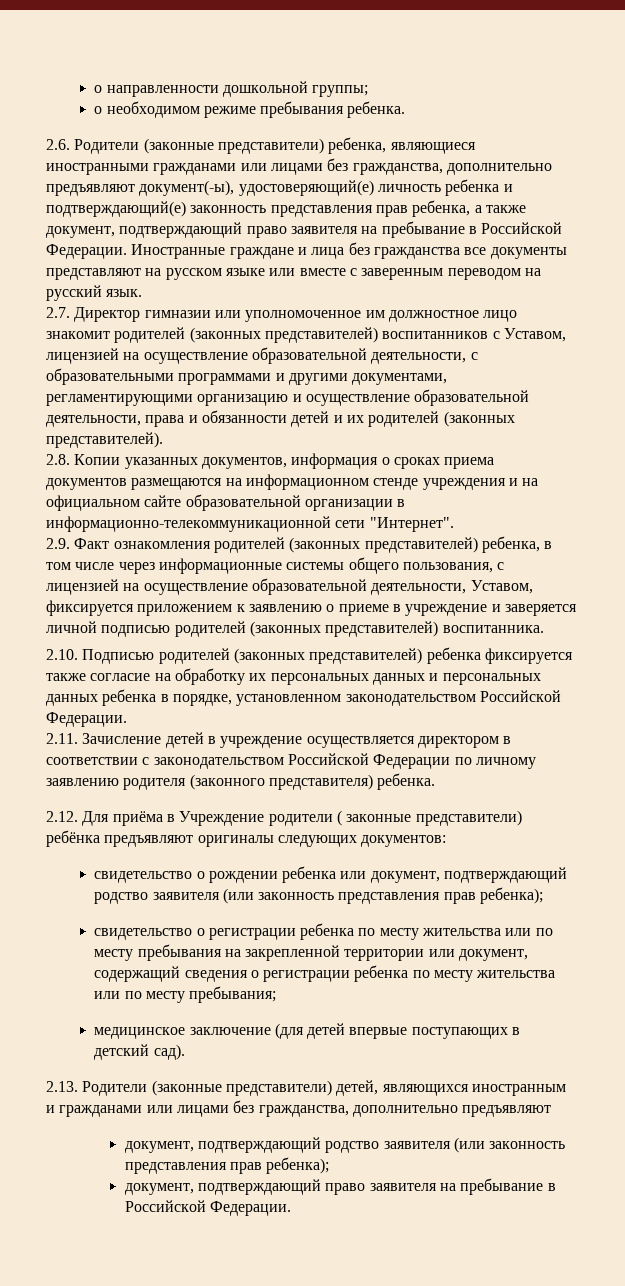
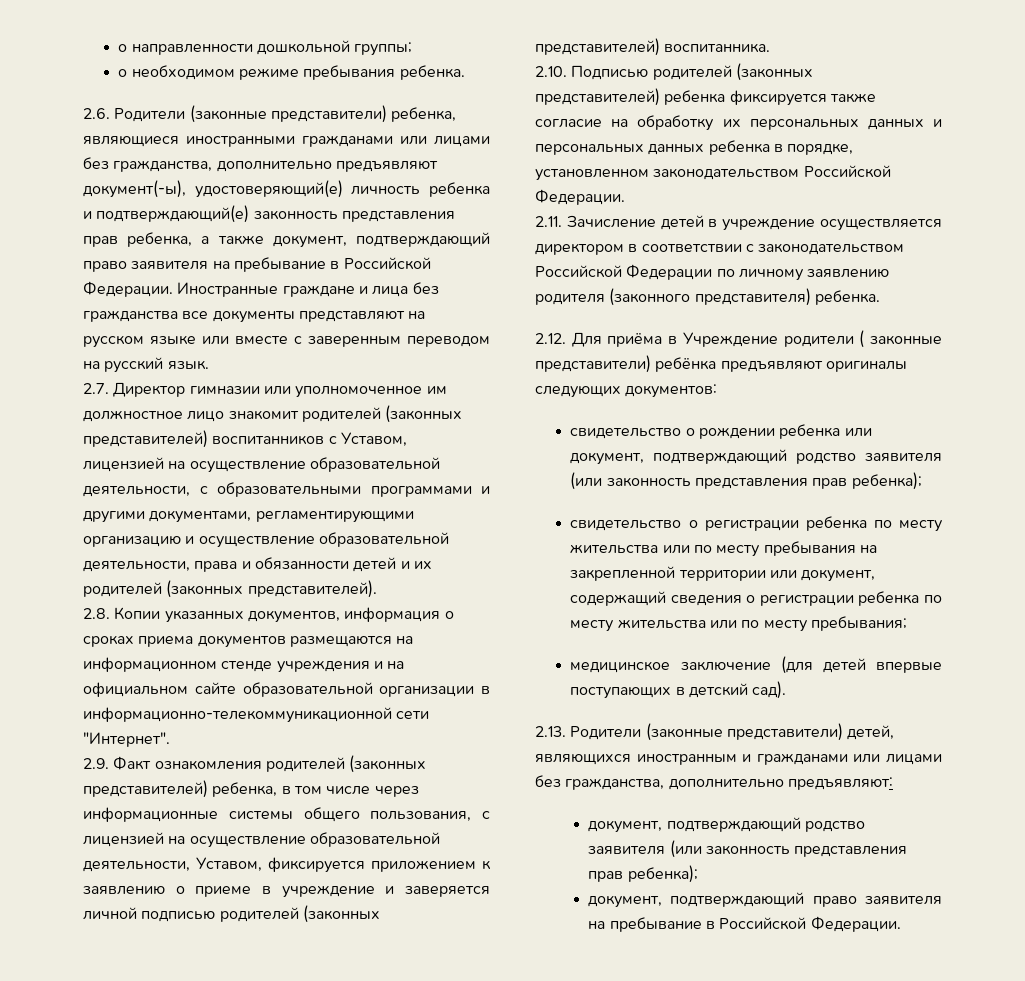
[462,1105,552,1117] предъявляют -> [787,777,893,790] предъявляют:

